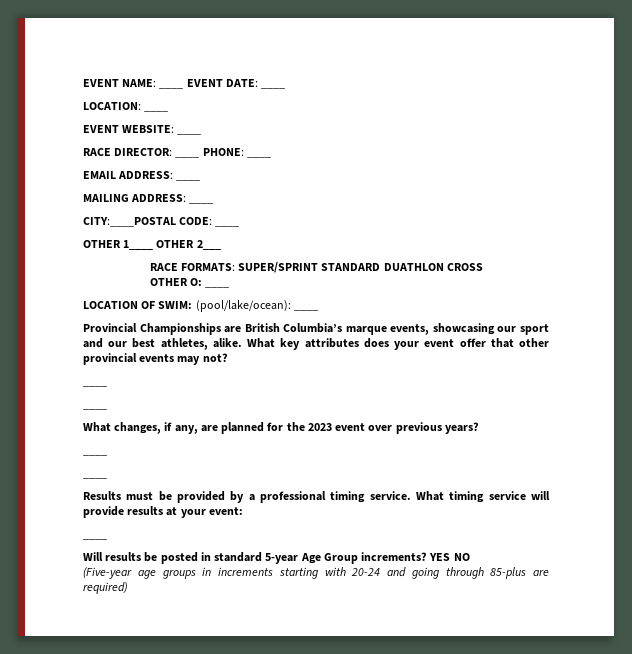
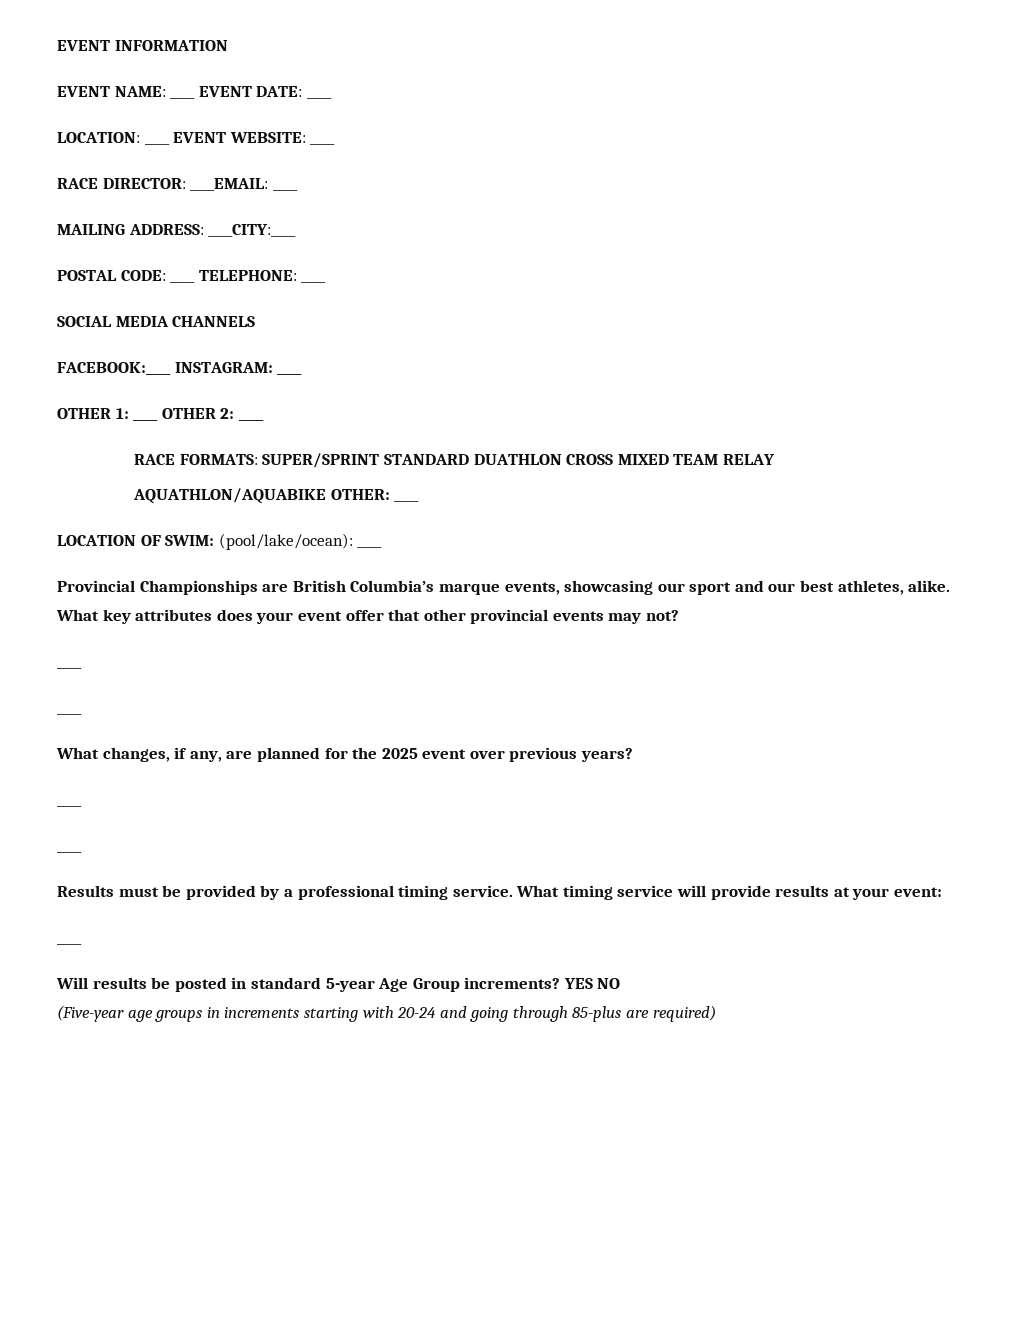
[83,79,119,87] EVENT -> [57,40,228,51] [57,86,110,97] EVENT INFORMATION // EVENT
(169, 111) // -> (170, 144) none
[175,156,200,158] [202,148,244,156] [246,156,271,158] [83,171,174,179] [176,179,201,181] [83,194,187,202] [189,202,214,204] [83,217,213,227] [215,225,240,227] [83,240,221,250] ____ PHONE: ____ // EMAIL ADDRESS: ____ // MAILING ADDRESS: ____ // CITY:____POSTAL CODE: ____ // OTHER 1____ OTHER 2___ -> [190,178,298,191] [57,224,297,237] [57,270,166,281] [170,281,196,283] [198,270,297,281] [301,281,327,283] [57,316,256,327] [57,362,273,375] [277,373,303,375] [57,408,129,419] [133,419,159,421] [161,408,235,419] [238,419,264,421] ____EMAIL: ____ // MAILING ADDRESS: ____CITY:____ // POSTAL CODE: ____ TELEPHONE: ____ // SOCIAL MEDIA CHANNELS // FACEBOOK:____ INSTAGRAM: ____ // OTHER 1: ____ OTHER 2: ____
[149,278,202,286] // OTHER O: -> [617,454,775,465] [133,488,390,504] MIXED TEAM RELAY // AQUATHLON/AQUABIKE OTHER:
[307,423,332,431] 2023 -> [381,748,418,759] 2025

